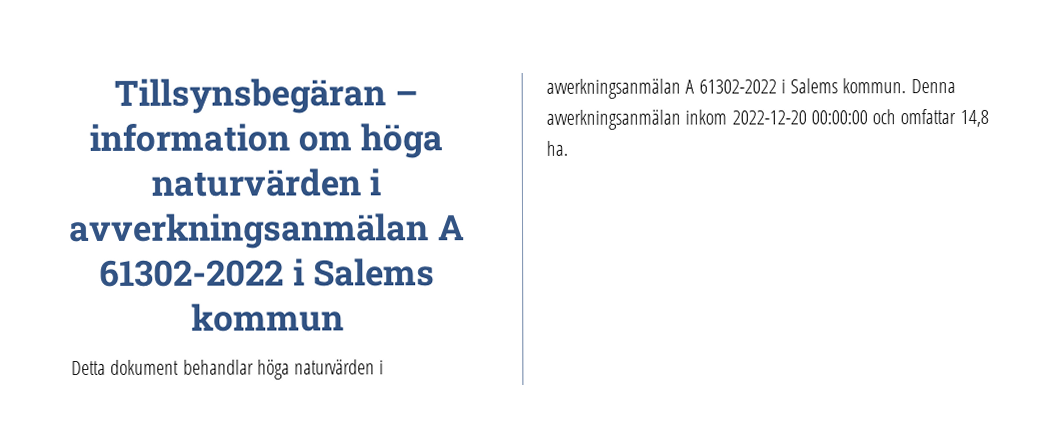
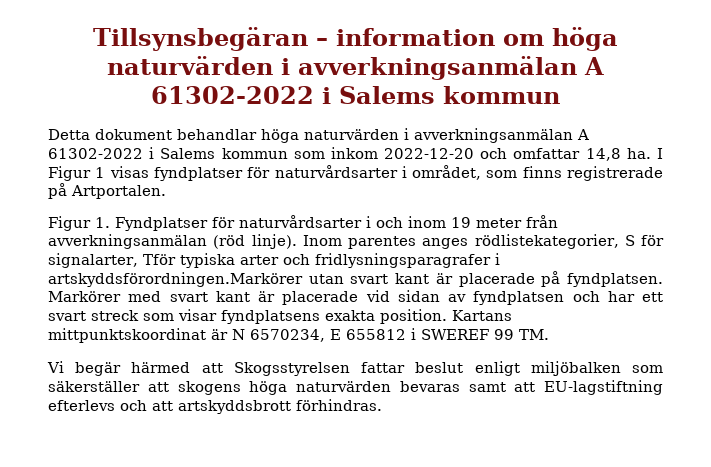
[842,78,956,94] [546,109,681,130] kommun. Denna avverkningsanmälan -> [221,148,325,159] kommun som
[810,110,868,125] 00:00:00 -> (475, 153) none
(568, 148) none -> [656,148,663,159] [48,165,663,181] [48,183,166,199] [48,215,558,231] [48,234,664,249] [48,253,500,268] [48,271,663,287] [48,290,663,305] [48,309,512,324] [48,328,549,343] [47,361,663,376] [48,380,663,395] [48,399,382,414] I Figur 1 visas fyndplatser för naturvårdsarter i området, som finns registrerade på Artportalen. // Figur 1. Fyndplatser för naturvårdsarter i och inom 19 meter från avverkningsanmälan (röd linje). Inom parentes anges rödlistekategorier, S för signalarter, Tför typiska arter och fridlysningsparagrafer i artskyddsförordningen.Markörer utan svart kant är placerade på fyndplatsen. Markörer med svart kant är placerade vid sidan av fyndplatsen och har ett svart streck som visar fyndplatsens exakta position. Kartans mittpunktskoordinat är N 6570234, E 655812 i SWEREF 99 TM. // Vi begär härmed att Skogsstyrelsen fattar beslut enligt miljöbalken som säkerställer att skogens höga naturvärden bevaras samt att EU-lagstiftning efterlevs och att artskyddsbrott förhindras.

